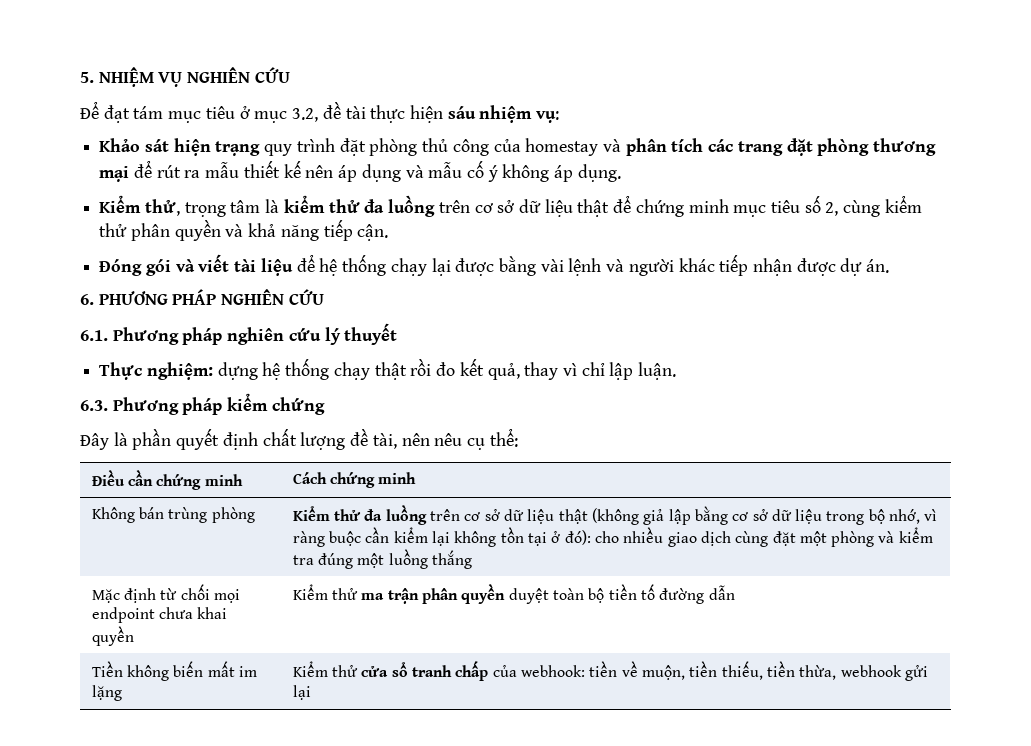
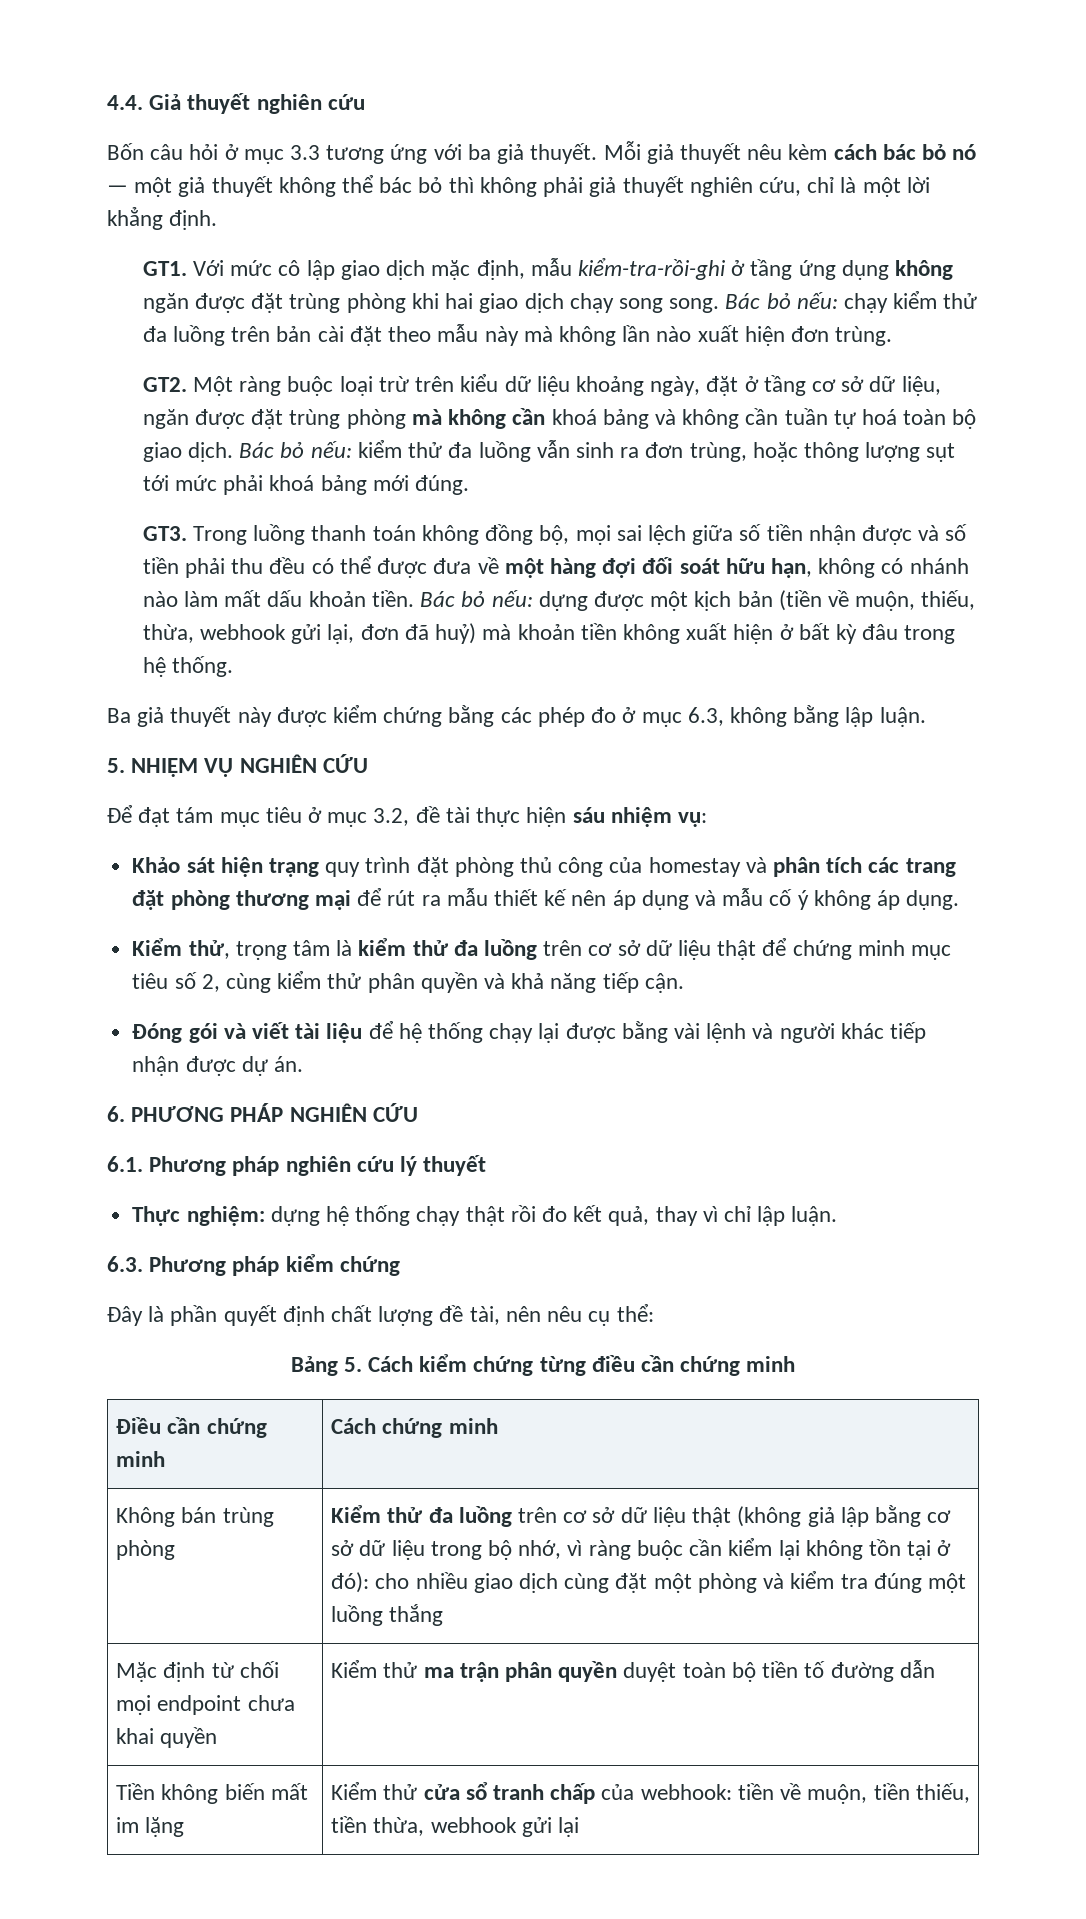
(80, 77) none -> [107,93,365,114] [107,141,977,164] [107,175,930,197] [107,207,218,230] [142,258,953,280] [142,291,978,313] [142,324,893,346] [142,374,941,396] [142,408,977,429] [142,440,956,462] [142,475,470,495] [142,524,968,545] [142,556,969,578] [142,590,976,611] [142,623,956,644] [142,656,234,677] [107,705,926,727] 4.4. Giả thuyết nghiên cứu // Bốn câu hỏi ở mục 3.3 tương ứng với ba giả thuyết. Mỗi giả thuyết nêu kèm cách bác bỏ nó — một giả thuyết không thể bác bỏ thì không phải giả thuyết nghiên cứu, chỉ là một lời khẳng định. // GT1. Với mức cô lập giao dịch mặc định, mẫu kiểm-tra-rồi-ghi ở tầng ứng dụng không ngăn được đặt trùng phòng khi hai giao dịch chạy song song. Bác bỏ nếu: chạy kiểm thử đa luồng trên bản cài đặt theo mẫu này mà không lần nào xuất hiện đơn trùng. // GT2. Một ràng buộc loại trừ trên kiểu dữ liệu khoảng ngày, đặt ở tầng cơ sở dữ liệu, ngăn được đặt trùng phòng mà không cần khoá bảng và không cần tuần tự hoá toàn bộ giao dịch. Bác bỏ nếu: kiểm thử đa luồng vẫn sinh ra đơn trùng, hoặc thông lượng sụt tới mức phải khoá bảng mới đúng. // GT3. Trong luồng thanh toán không đồng bộ, mọi sai lệch giữa số tiền nhận được và số tiền phải thu đều có thể được đưa về một hàng đợi đối soát hữu hạn, không có nhánh nào làm mất dấu khoản tiền. Bác bỏ nếu: dựng được một kịch bản (tiền về muộn, thiếu, thừa, webhook gửi lại, đơn đã huỷ) mà khoản tiền không xuất hiện ở bất kỳ đâu trong hệ thống. // Ba giả thuyết này được kiểm chứng bằng các phép đo ở mục 6.3, không bằng lập luận. //
(518, 437) none -> [290,1354,796,1376] // Bảng 5. Cách kiểm chứng từng điều cần chứng minh

